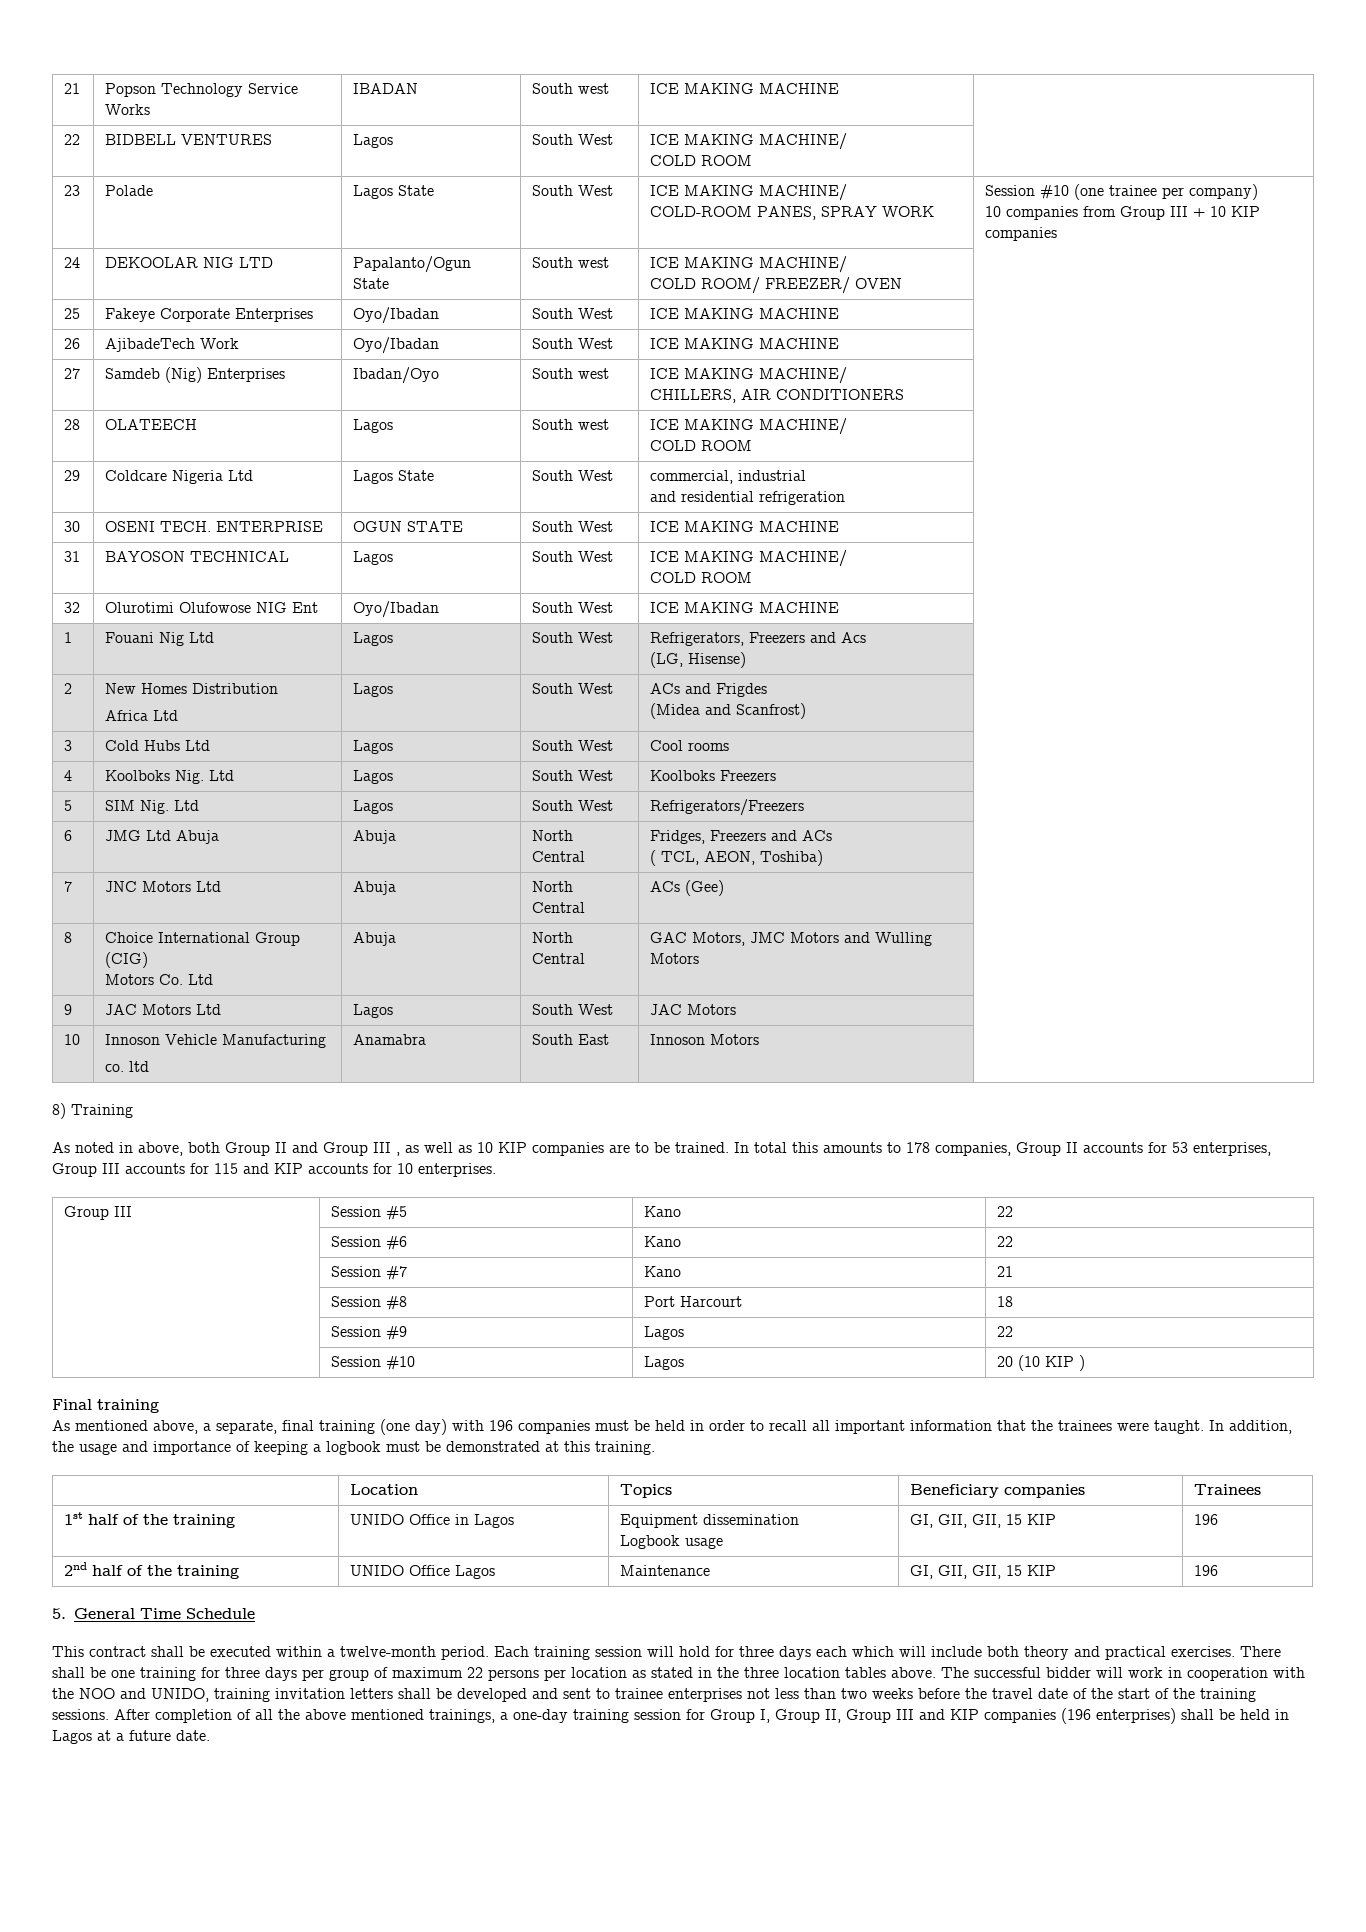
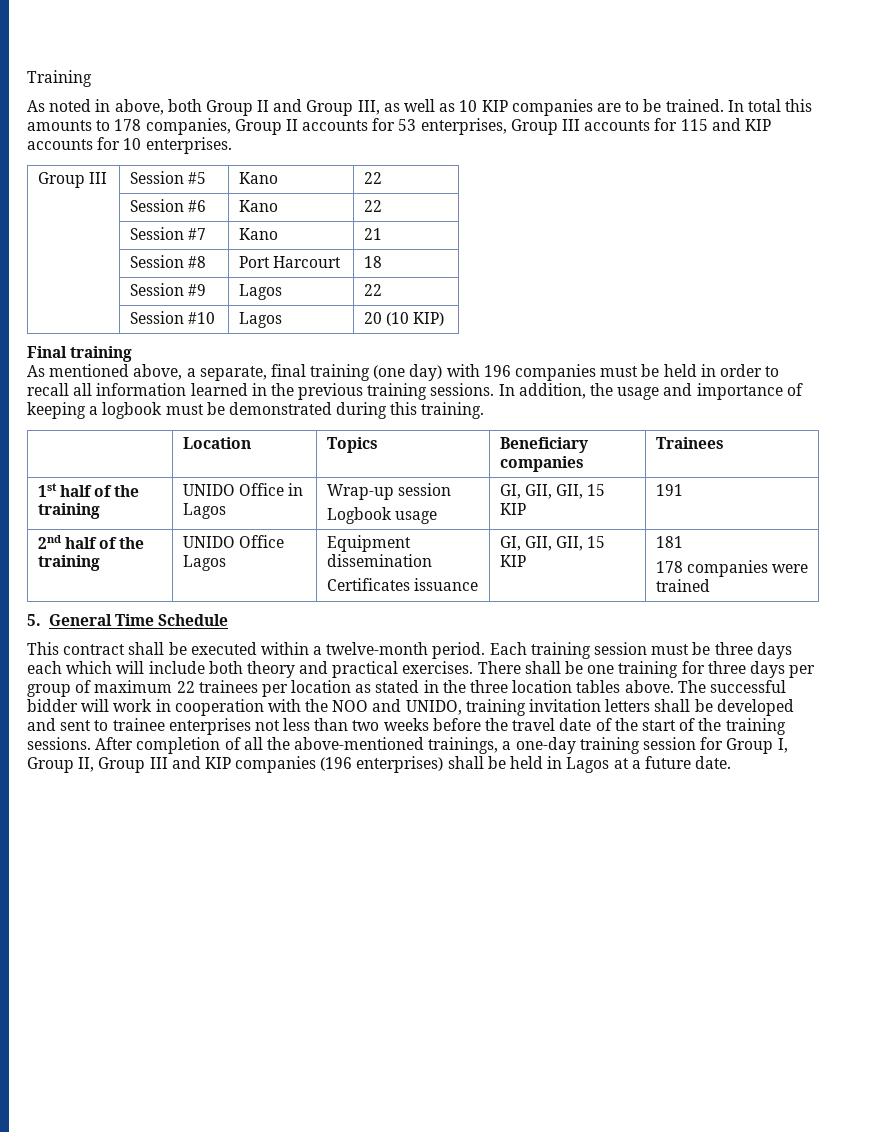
[64,83,81,94] [105,83,299,97] [105,104,151,115] [353,83,419,94] [532,83,610,94] [650,83,840,94] [64,134,81,145] [105,134,273,145] [353,134,394,148] [532,134,614,145] [650,133,848,150] [650,155,753,166] [64,185,81,196] [105,185,154,196] [353,185,435,199] [532,185,614,196] [650,184,848,201] [650,206,935,220] [985,184,1259,200] [985,206,1261,220] [985,227,1058,241] [64,257,81,268] [105,257,274,268] [353,256,472,273] [353,278,390,289] [532,257,610,268] [650,256,848,273] [650,277,903,294] [64,308,81,319] [105,308,314,322] [353,307,440,324] [532,308,614,319] [650,308,840,319] [64,338,81,349] [105,338,240,352] [353,337,440,354] [532,338,614,349] [650,338,840,349] [64,368,81,379] [105,367,286,383] [353,367,440,384] [532,368,610,379] [650,367,848,384] [650,389,905,403] [64,419,81,430] [105,419,198,430] [353,419,394,433] [532,419,610,430] [650,418,848,435] [650,440,753,451] [64,470,81,481] [105,470,254,484] [353,470,435,484] [532,470,614,481] [650,470,807,484] [650,491,846,505] [64,521,81,532] [105,521,324,532] [353,521,464,532] [532,521,614,532] [650,521,840,532] [64,551,81,562] [105,551,290,562] [353,551,394,565] [532,551,614,562] [650,550,848,567] [650,572,753,583] [64,602,81,613] [105,602,319,613] [353,601,440,618] [532,602,614,613] [650,602,840,613] [64,632,73,643] [105,632,215,646] [353,632,394,646] [532,632,614,643] [650,632,867,646] [650,652,747,668] [64,683,73,694] [105,683,279,694] [105,710,179,721] [353,683,394,697] [532,683,614,694] [650,683,768,697] [650,703,807,719] [64,740,73,751] [105,740,211,751] [353,740,394,754] [532,740,614,751] [650,740,730,751] [64,770,73,781] [105,770,235,784] [353,770,394,784] [532,770,614,781] [650,770,777,781] [64,800,73,811] [105,800,200,814] [353,800,394,814] [532,800,614,811] [650,799,805,816] [64,830,73,841] [105,830,220,844] [353,830,397,844] [532,830,574,841] [532,851,586,862] [650,830,833,844] [650,850,824,866] [64,881,73,892] [105,881,222,892] [353,881,397,895] [532,881,574,892] [532,902,586,913] [650,880,725,896] [64,932,73,943] [105,932,301,946] [105,952,149,968] [105,974,214,985] [353,932,397,946] [532,932,574,943] [532,953,586,964] [650,932,933,946] [650,953,700,964] [64,1004,73,1015] [105,1004,222,1015] [353,1004,394,1018] [532,1004,614,1015] [650,1004,737,1015] [64,1034,81,1045] [105,1034,327,1048] [105,1061,150,1072] [353,1034,427,1045] [532,1034,610,1045] [650,1034,760,1045] [52,1103,66,1119] 21 | Popson Technology Service Works | IBADAN | South west | ICE MAKING MACHINE | // 22 | BIDBELL VENTURES | Lagos | South West | ICE MAKING MACHINE/ // COLD ROOM | // 23 | Polade | Lagos State | South West | ICE MAKING MACHINE/ // COLD-ROOM PANES, SPRAY WORK | Session #10 (one trainee per company) // 10 companies from Group III + 10 KIP companies // 24 | DEKOOLAR NIG LTD | Papalanto/Ogun State | South west | ICE MAKING MACHINE/ // COLD ROOM/ FREEZER/ OVEN | // 25 | Fakeye Corporate Enterprises | Oyo/Ibadan | South West | ICE MAKING MACHINE | // 26 | AjibadeTech Work | Oyo/Ibadan | South West | ICE MAKING MACHINE | // 27 | Samdeb (Nig) Enterprises | Ibadan/Oyo | South west | ICE MAKING MACHINE/ // CHILLERS, AIR CONDITIONERS | // 28 | OLATEECH | Lagos | South west | ICE MAKING MACHINE/ // COLD ROOM | // 29 | Coldcare Nigeria Ltd | Lagos State | South West | commercial, industrial // and residential refrigeration | // 30 | OSENI TECH. ENTERPRISE | OGUN STATE | South West | ICE MAKING MACHINE | // 31 | BAYOSON TECHNICAL | Lagos | South West | ICE MAKING MACHINE/ // COLD ROOM | // 32 | Olurotimi Olufowose NIG Ent | Oyo/Ibadan | South West | ICE MAKING MACHINE | // 1 | Fouani Nig Ltd | Lagos | South West | Refrigerators, Freezers and Acs // (LG, Hisense) | // 2 | New Homes Distribution // Africa Ltd | Lagos | South West | ACs and Frigdes // (Midea and Scanfrost) | // 3 | Cold Hubs Ltd | Lagos | South West | Cool rooms | // 4 | Koolboks Nig. Ltd | Lagos | South West | Koolboks Freezers | // 5 | SIM Nig. Ltd | Lagos | South West | Refrigerators/Freezers | // 6 | JMG Ltd Abuja | Abuja | North Central | Fridges, Freezers and ACs // ( TCL, AEON, Toshiba) | // 7 | JNC Motors Ltd | Abuja | North Central | ACs (Gee) | // 8 | Choice International Group (CIG) // Motors Co. Ltd | Abuja | North Central | GAC Motors, JMC Motors and Wulling Motors | // 9 | JAC Motors Ltd | Lagos | South West | JAC Motors | // 10 | Innoson Vehicle Manufacturing // co. ltd | Anamabra | South East | Innoson Motors | // 8) -> (27, 78) none
[373,1142,400,1156] III , -> [357,100,380,115] III,
[1045,1355,1086,1371] KIP ) -> [413,312,445,326] KIP)
[835,1420,1204,1434] important information that the trainees were taught. -> [96,383,495,400] information learned in the previous training sessions.
[545,1441,559,1452] at -> [336,402,388,419] during
[620,1514,800,1528] Equipment dissemination -> [326,483,451,500] Wrap-up session
[1194,1514,1219,1525] 196 -> [655,484,683,496] 191
[620,1565,711,1576] [910,1565,1057,1579] [1194,1565,1219,1576] Maintenance | GI, GII, GII, 15 KIP | 196 -> [326,535,411,552] [326,554,432,567] [326,578,478,591] [499,536,606,551] [499,555,526,567] [655,536,683,548] [655,560,809,577] [655,579,710,592] Equipment dissemination // Certificates issuance | GI, GII, GII, 15 KIP | 181 // 178 companies were trained
[647,1646,734,1657] will hold for -> [651,642,711,655] must be
[488,1669,539,1681] persons -> [198,680,258,693] trainees
[305,1709,424,1720] above mentioned -> [294,737,425,750] above-mentioned

